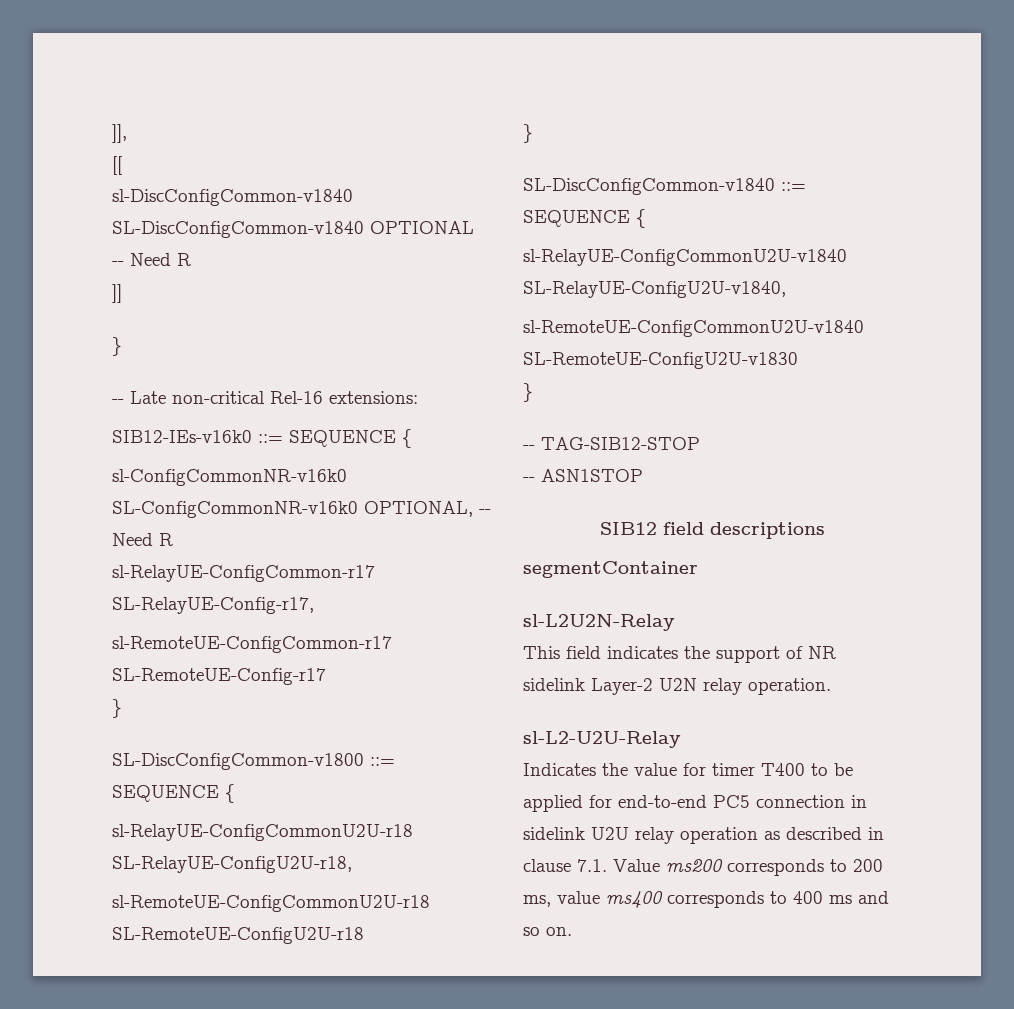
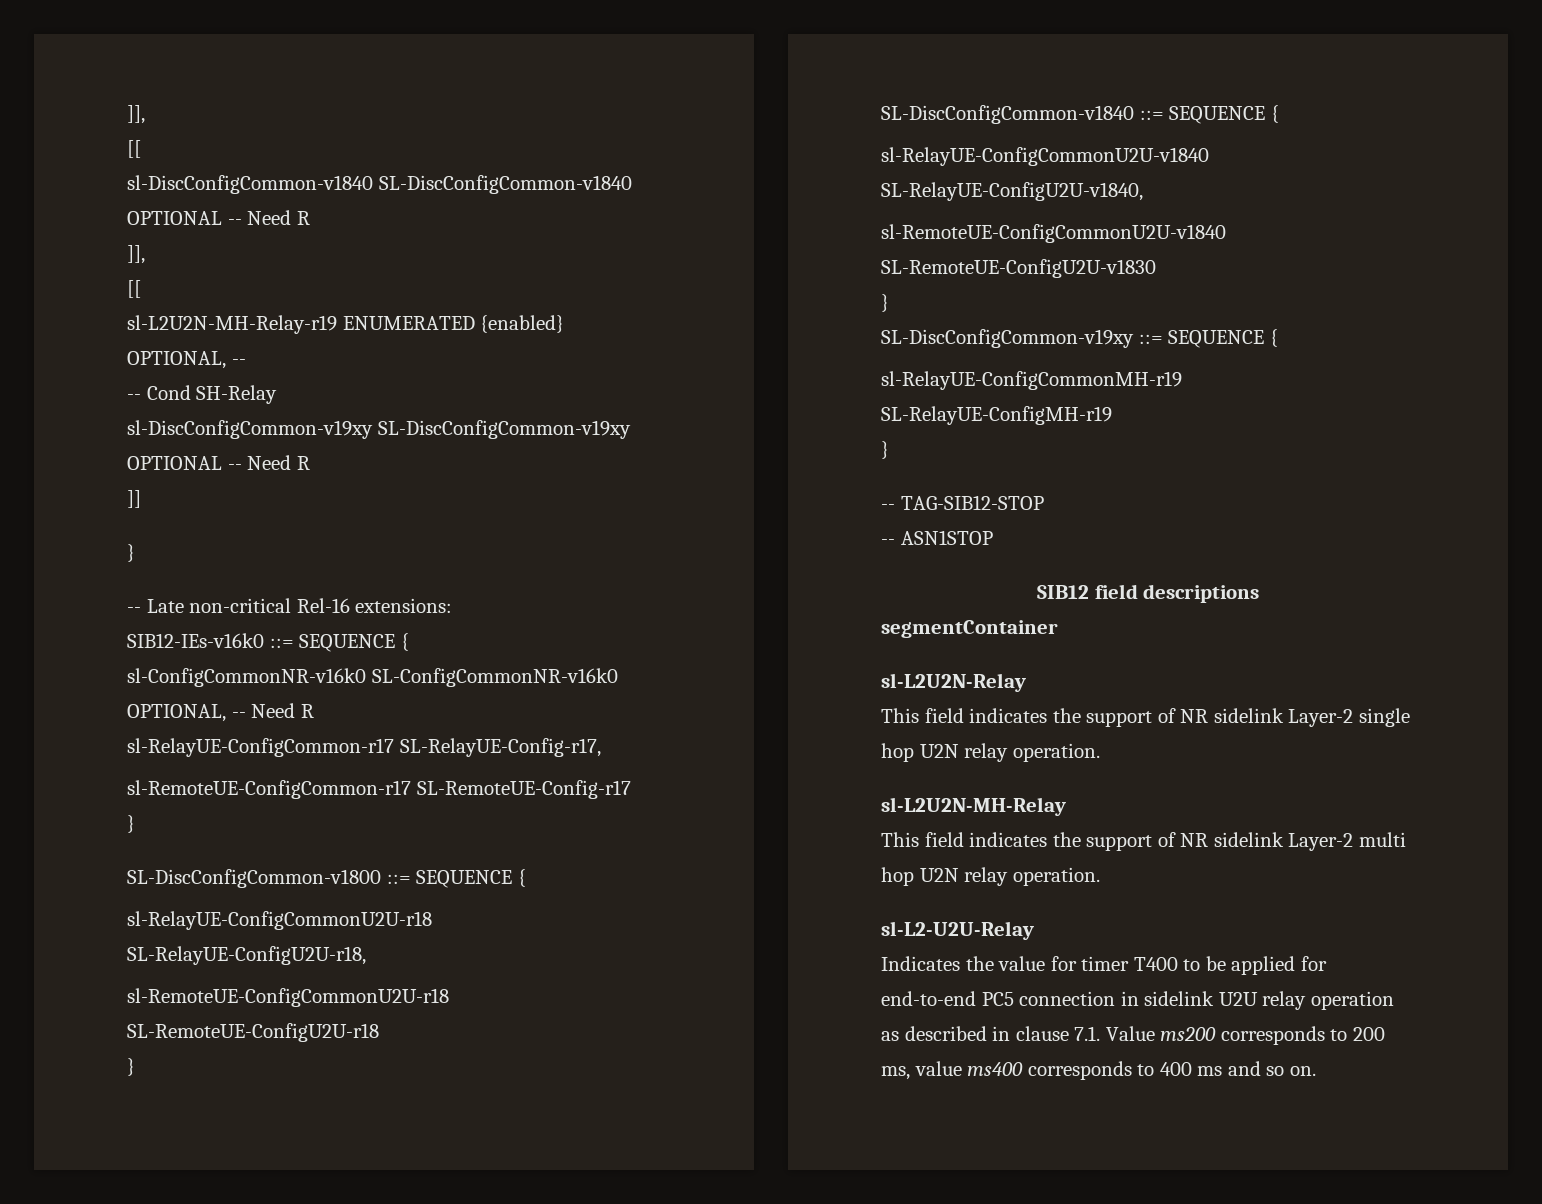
(191, 259) none -> [127,245,145,264] [127,280,141,298] [127,315,565,334] [127,351,246,369] [127,385,278,404] [127,420,631,439] [127,455,310,470] // ]], // [[ // sl-L2U2N-MH-Relay-r19 ENUMERATED {enabled} OPTIONAL, -- // -- Cond SH-Relay // sl-DiscConfigCommon-v19xy SL-DiscConfigCommon-v19xy OPTIONAL -- Need R
(533, 392) none -> [881,329,1278,348] [881,371,1182,390] [881,406,1112,425] [881,441,889,459] // SL-DiscConfigCommon-v19xy ::= SEQUENCE { // sl-RelayUE-ConfigCommonMH-r19 SL-RelayUE-ConfigMH-r19 // }
(653, 686) none -> [1358,708,1410,727] [881,743,1100,762] [881,797,1066,816] [881,832,1406,851] [881,867,914,886] single hop U2N relay operation. // sl-L2U2N-MH-Relay // This field indicates the support of NR sidelink Layer-2 multi hop

